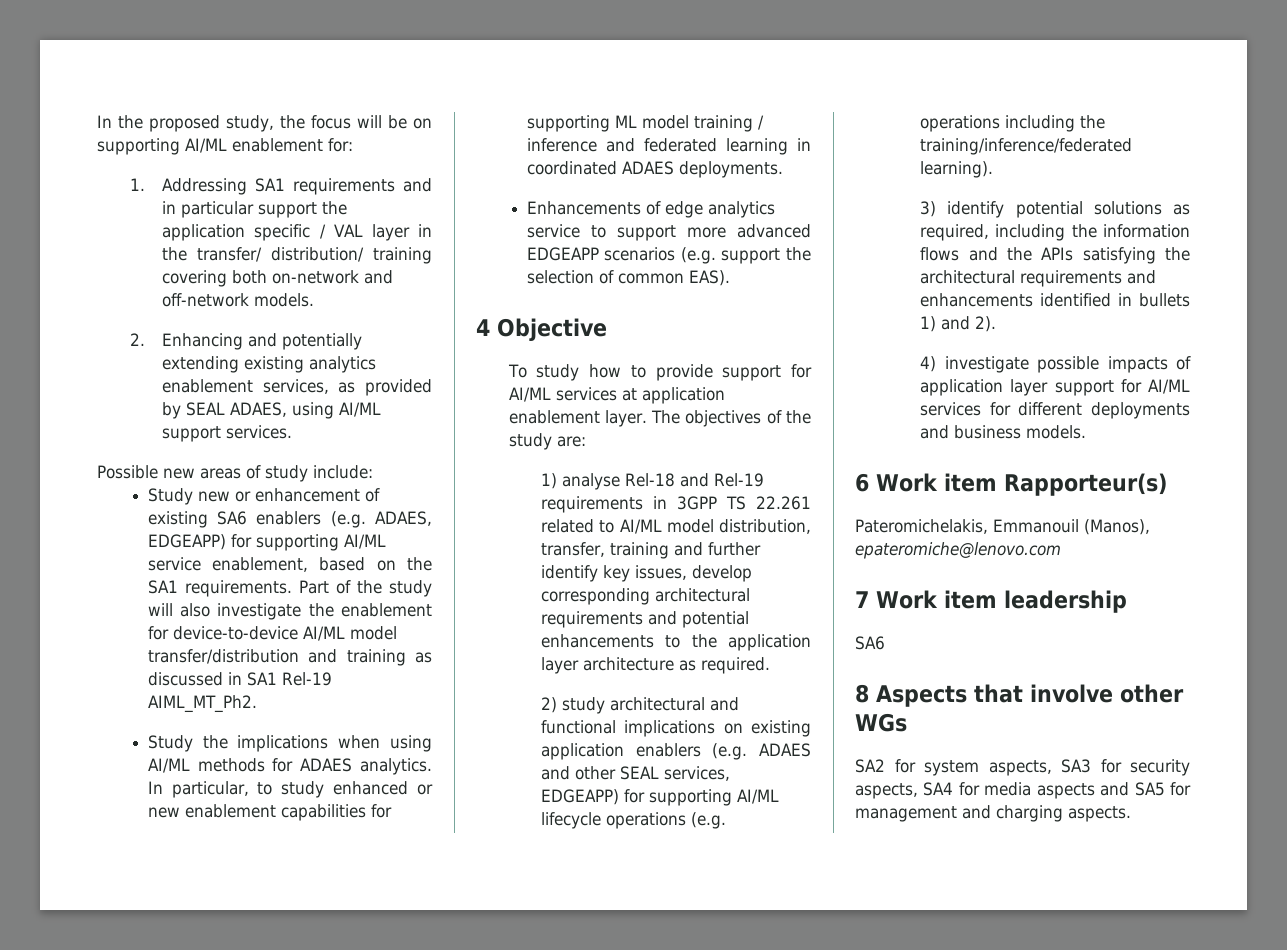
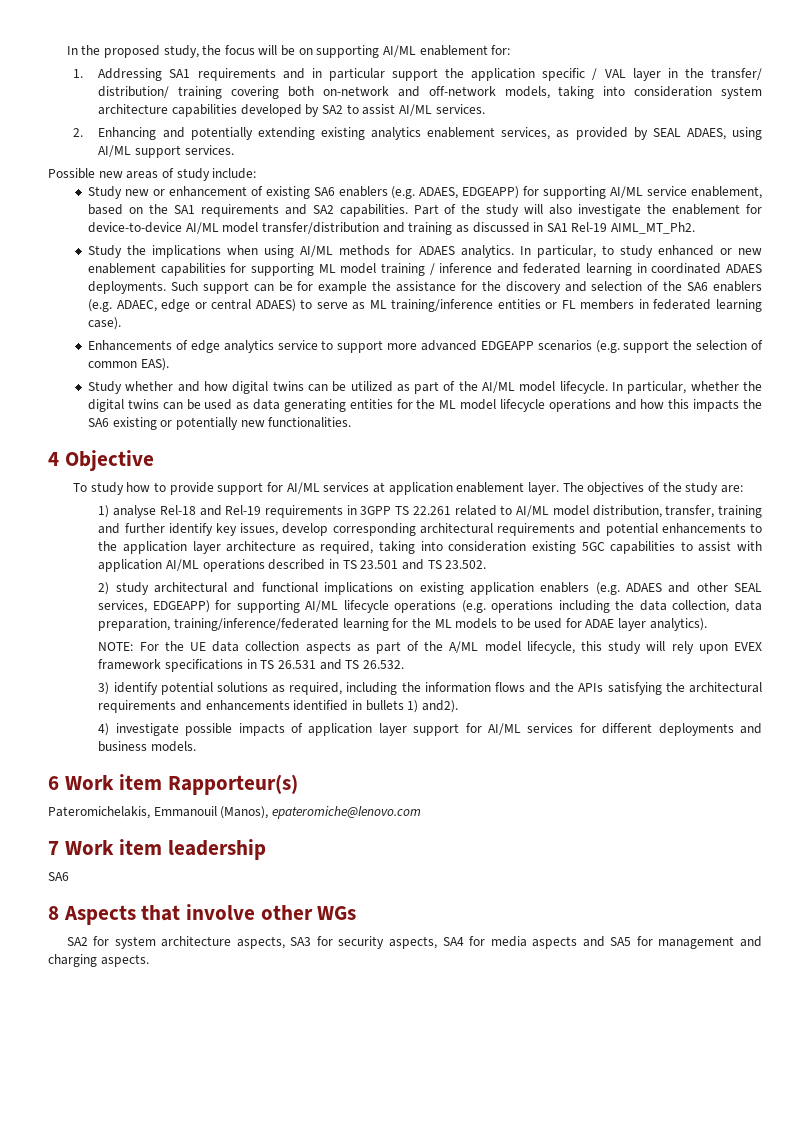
[254,293,315,307] models. -> [504,86,763,99] [98,104,485,117] models, taking into consideration system architecture capabilities developed by SA2 to assist AI/ML services.
[184,580,292,597] requirements. -> [200,204,408,217] requirements and SA2 capabilities.
(783, 169) none -> [170,281,762,294] [88,299,762,312] [88,317,122,330] Such support can be for example the assistance for the discovery and selection of the SA6 enablers (e.g. ADAEC, edge or central ADAES) to serve as ML training/inference entities or FL members in federated learning case).
(730, 278) none -> [88,381,762,394] [88,399,763,412] [88,417,352,430] // Study whether and how digital twins can be utilized as part of the AI/ML model lifecycle. In particular, whether the digital twins can be used as data generating entities for the ML model lifecycle operations and how this impacts the SA6 existing or potentially new functionalities.
[701,657,771,674] required. -> [320,541,763,554] [98,559,487,572] required, taking into consideration existing 5GC capabilities to assist with application AI/ML operations described in TS 23.501 and TS 23.502.
[920,138,1133,155] [920,161,994,178] training/inference/federated learning). -> [639,600,762,613] [98,618,707,631] [98,641,763,654] [98,659,404,672] data collection, data preparation, training/inference/federated learning for the ML models to be used for ADAE layer analytics). // NOTE: For the UE data collection aspects as part of the A/ML model lifecycle, this study will rely upon EVEX framework specifications in TS 26.531 and TS 26.532.
[941,316,997,332] and 2). -> [421,700,458,713] and2).
(979, 768) none -> [161,936,232,947] architecture

